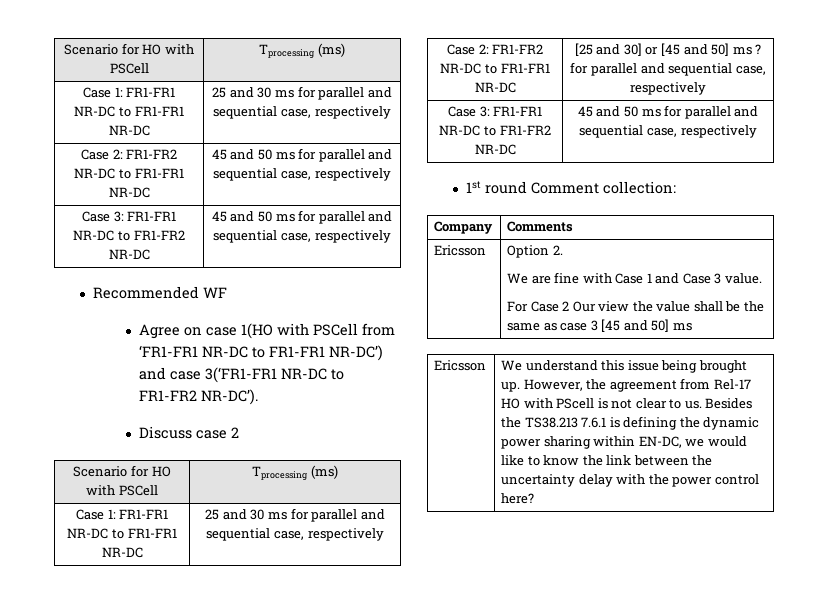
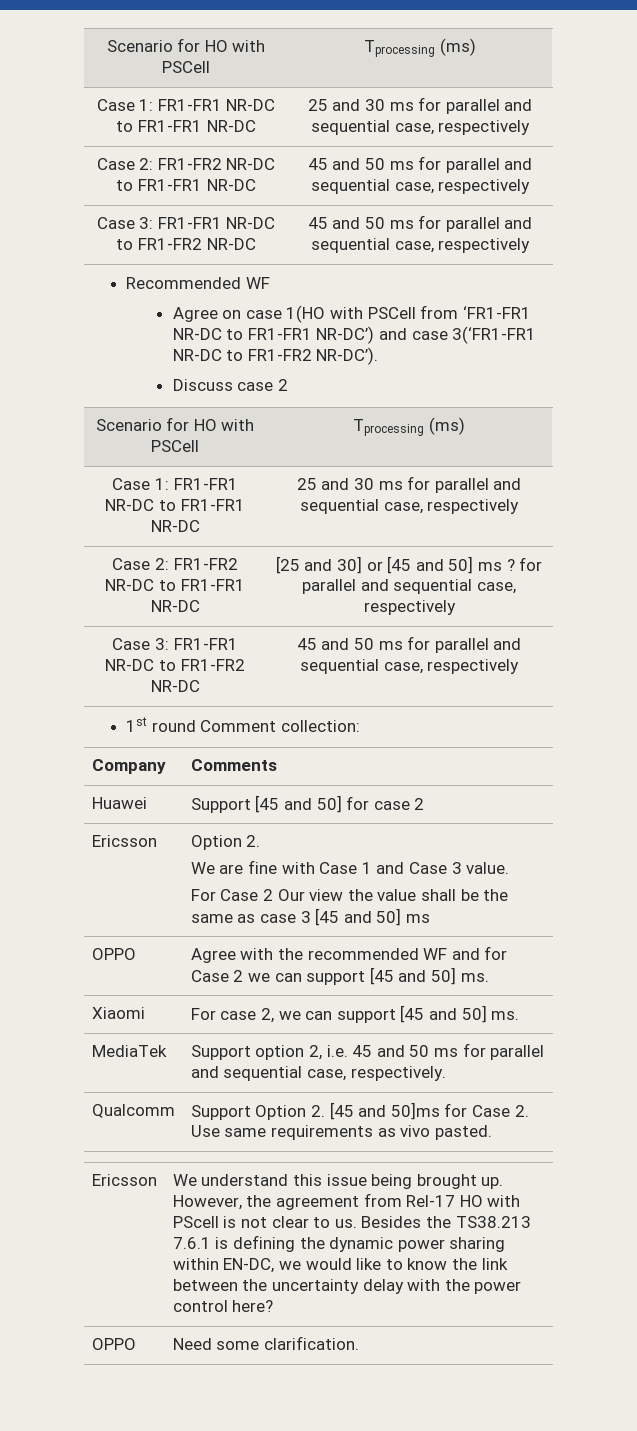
(574, 226) none -> [91,797,147,809] [190,795,425,813] // Huawei | Support [45 and 50] for case 2
(692, 327) none -> [91,948,136,960] [190,946,508,963] [190,967,489,985] [91,1007,145,1019] [190,1005,520,1023] [91,1045,167,1057] [190,1043,545,1060] [190,1066,446,1081] [91,1104,175,1118] [190,1102,529,1120] [190,1125,492,1140] // OPPO | Agree with the recommended WF and for Case 2 we can support [45 and 50] ms. // Xiaomi | For case 2, we can support [45 and 50] ms. // MediaTek | Support option 2, i.e. 45 and 50 ms for parallel and sequential case, respectively. // Qualcomm | Support Option 2. [45 and 50]ms for Case 2. Use same requirements as vivo pasted.
(535, 498) none -> [91,1338,136,1350] [172,1336,360,1350] // OPPO | Need some clarification.

